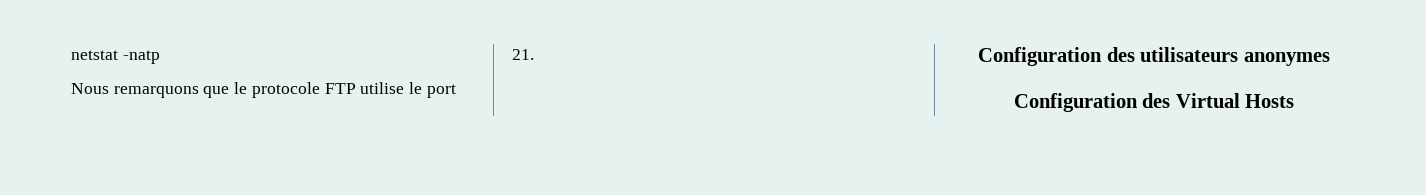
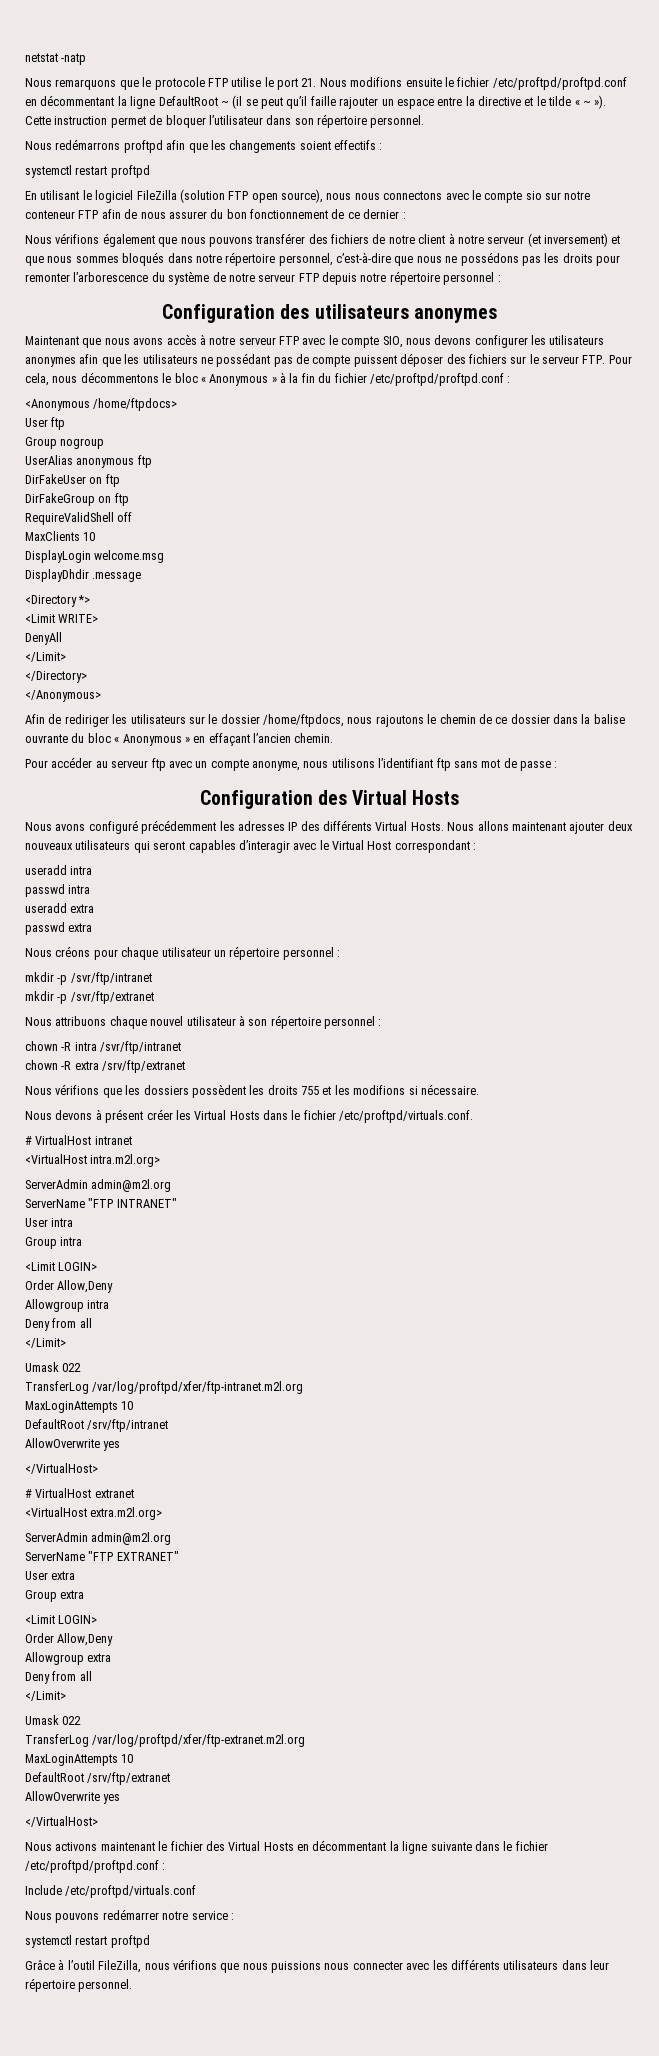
[978,47,1330,66] [1013,93,1295,112] // Configuration des utilisateurs anonymes // Configuration des Virtual Hosts -> [319,77,627,90] [25,95,607,109] [25,114,425,128] [25,139,383,153] [25,165,150,178] [25,189,591,203] [25,209,406,219] [25,233,621,247] [25,252,620,266] [25,271,501,285] [162,304,497,323] [25,334,605,348] [25,353,632,367] [25,372,511,386] [25,398,178,411] [25,417,66,430] [25,437,105,449] [25,455,152,468] [25,474,120,487] [25,493,129,506] [25,512,133,525] [25,531,96,541] [25,550,165,563] [25,569,142,582] [25,595,91,607] [25,614,99,623] [25,632,62,645] [25,652,66,662] [25,671,87,683] [25,690,101,702] [25,714,625,727] [25,733,334,746] [25,757,558,771] [199,790,460,809] [25,820,633,834] [25,840,477,853] [25,865,93,875] [25,884,91,897] [25,903,95,913] [25,922,93,935] [25,946,340,960] [25,972,152,985] [25,991,154,1004] [25,1015,382,1029] [25,1041,182,1054] [25,1060,186,1073] [25,1084,479,1098] [25,1109,474,1123] [25,1135,132,1145] [25,1154,161,1167] [25,1179,172,1192] [25,1198,177,1208] [25,1218,74,1227] [25,1237,83,1249] [25,1262,98,1271] [25,1280,114,1293] [25,1299,110,1312] [25,1318,92,1331] [25,1338,66,1348] [25,1362,82,1372] [25,1381,304,1394] [25,1401,134,1413] [25,1419,169,1432] [25,1438,121,1451] [25,1463,98,1474] [25,1488,134,1498] [25,1507,163,1520] [25,1532,172,1545] [25,1551,179,1561] [25,1571,76,1580] [25,1590,85,1602] [25,1615,98,1624] [25,1633,114,1646] [25,1652,112,1665] [25,1671,92,1684] [25,1691,66,1701] [25,1715,82,1725] [25,1734,306,1747] [25,1754,134,1766] [25,1772,171,1785] [25,1791,121,1804] [25,1816,98,1827] [25,1840,548,1854] [25,1860,166,1873] [25,1885,197,1898] [25,1909,234,1923] [25,1935,150,1948] [25,1959,609,1973] [25,1978,133,1992] Nous modifions ensuite le fichier /etc/proftpd/proftpd.conf en décommentant la ligne DefaultRoot ~ (il se peut qu’il faille rajouter un espace entre la directive et le tilde « ~ »). Cette instruction permet de bloquer l’utilisateur dans son répertoire personnel. // Nous redémarrons proftpd afin que les changements soient effectifs : // systemctl restart proftpd // En utilisant le logiciel FileZilla (solution FTP open source), nous nous connectons avec le compte sio sur notre conteneur FTP afin de nous assurer du bon fonctionnement de ce dernier : // Nous vérifions également que nous pouvons transférer des fichiers de notre client à notre serveur (et inversement) et que nous sommes bloqués dans notre répertoire personnel, c’est-à-dire que nous ne possédons pas les droits pour remonter l’arborescence du système de notre serveur FTP depuis notre répertoire personnel : // Configuration des utilisateurs anonymes // Maintenant que nous avons accès à notre serveur FTP avec le compte SIO, nous devons configurer les utilisateurs anonymes afin que les utilisateurs ne possédant pas de compte puissent déposer des fichiers sur le serveur FTP. Pour cela, nous décommentons le bloc « Anonymous » à la fin du fichier /etc/proftpd/proftpd.conf : // <Anonymous /home/ftpdocs> // User ftp // Group nogroup // UserAlias anonymous ftp // DirFakeUser on ftp // DirFakeGroup on ftp // RequireValidShell off // MaxClients 10 // DisplayLogin welcome.msg // DisplayDhdir .message // <Directory *> // <Limit WRITE> // DenyAll // </Limit> // </Directory> // </Anonymous> // Afin de rediriger les utilisateurs sur le dossier /home/ftpdocs, nous rajoutons le chemin de ce dossier dans la balise ouvrante du bloc « Anonymous » en effaçant l’ancien chemin. // Pour accéder au serveur ftp avec un compte anonyme, nous utilisons l’identifiant ftp sans mot de passe : // Configuration des Virtual Hosts // Nous avons configuré précédemment les adresses IP des différents Virtual Hosts. Nous allons maintenant ajouter deux nouveaux utilisateurs qui seront capables d’interagir avec le Virtual Host correspondant : // useradd intra // passwd intra // useradd extra // passwd extra // Nous créons pour chaque utilisateur un répertoire personnel : // mkdir -p /svr/ftp/intranet // mkdir -p /svr/ftp/extranet // Nous attribuons chaque nouvel utilisateur à son répertoire personnel : // chown -R intra /svr/ftp/intranet // chown -R extra /srv/ftp/extranet // Nous vérifions que les dossiers possèdent les droits 755 et les modifions si nécessaire. // Nous devons à présent créer les Virtual Hosts dans le fichier /etc/proftpd/virtuals.conf. // # VirtualHost intranet // <VirtualHost intra.m2l.org> // ServerAdmin admin@m2l.org // ServerName "FTP INTRANET" // User intra // Group intra // <Limit LOGIN> // Order Allow,Deny // Allowgroup intra // Deny from all // </Limit> // Umask 022 // TransferLog /var/log/proftpd/xfer/ftp-intranet.m2l.org // MaxLoginAttempts 10 // DefaultRoot /srv/ftp/intranet // AllowOverwrite yes // </VirtualHost> // # VirtualHost extranet // <VirtualHost extra.m2l.org> // ServerAdmin admin@m2l.org // ServerName "FTP EXTRANET" // User extra // Group extra // <Limit LOGIN> // Order Allow,Deny // Allowgroup extra // Deny from all // </Limit> // Umask 022 // TransferLog /var/log/proftpd/xfer/ftp-extranet.m2l.org // MaxLoginAttempts 10 // DefaultRoot /srv/ftp/extranet // AllowOverwrite yes // </VirtualHost> // Nous activons maintenant le fichier des Virtual Hosts en décommentant la ligne suivante dans le fichier /etc/proftpd/proftpd.conf : // Include /etc/proftpd/virtuals.conf // Nous pouvons redémarrer notre service : // systemctl restart proftpd // Grâce à l’outil FileZilla, nous vérifions que nous puissions nous connecter avec les différents utilisateurs dans leur répertoire personnel.

